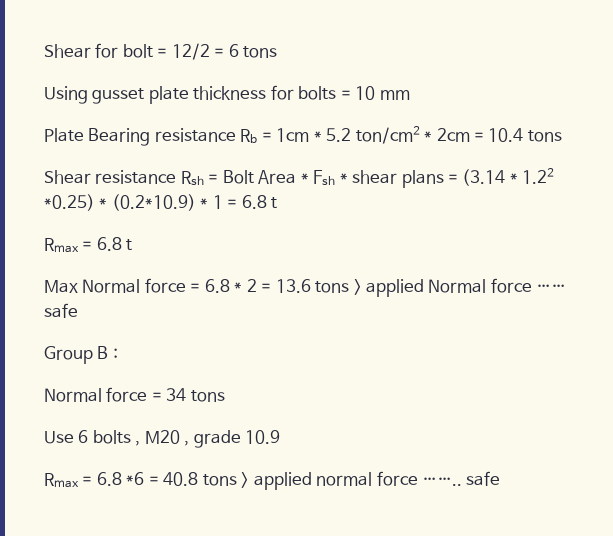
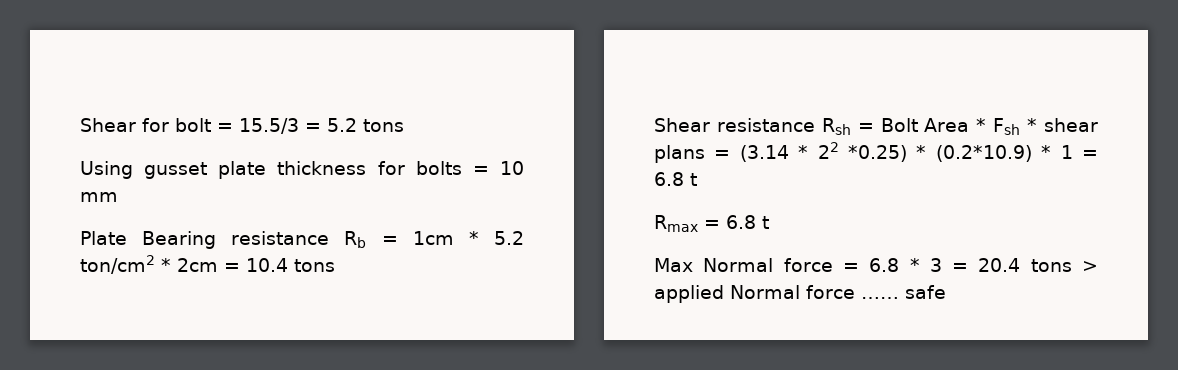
[171,43,239,60] 12/2 = 6 -> [239,118,357,134] 15.5/3 = 5.2
[522,168,555,184] 1.22 -> [817,142,839,159] 22
[246,279,311,293] 2 = 13.6 -> [929,258,1021,272] 3 = 20.4
[44,346,118,364] [44,387,225,402] [44,430,281,448] [44,471,501,490] // Group B : // Normal force = 34 tons // Use 6 bolts , M20 , grade 10.9 // Rmax = 6.8 *6 = 40.8 tons > applied normal force …….. safe -> (946, 292) none

